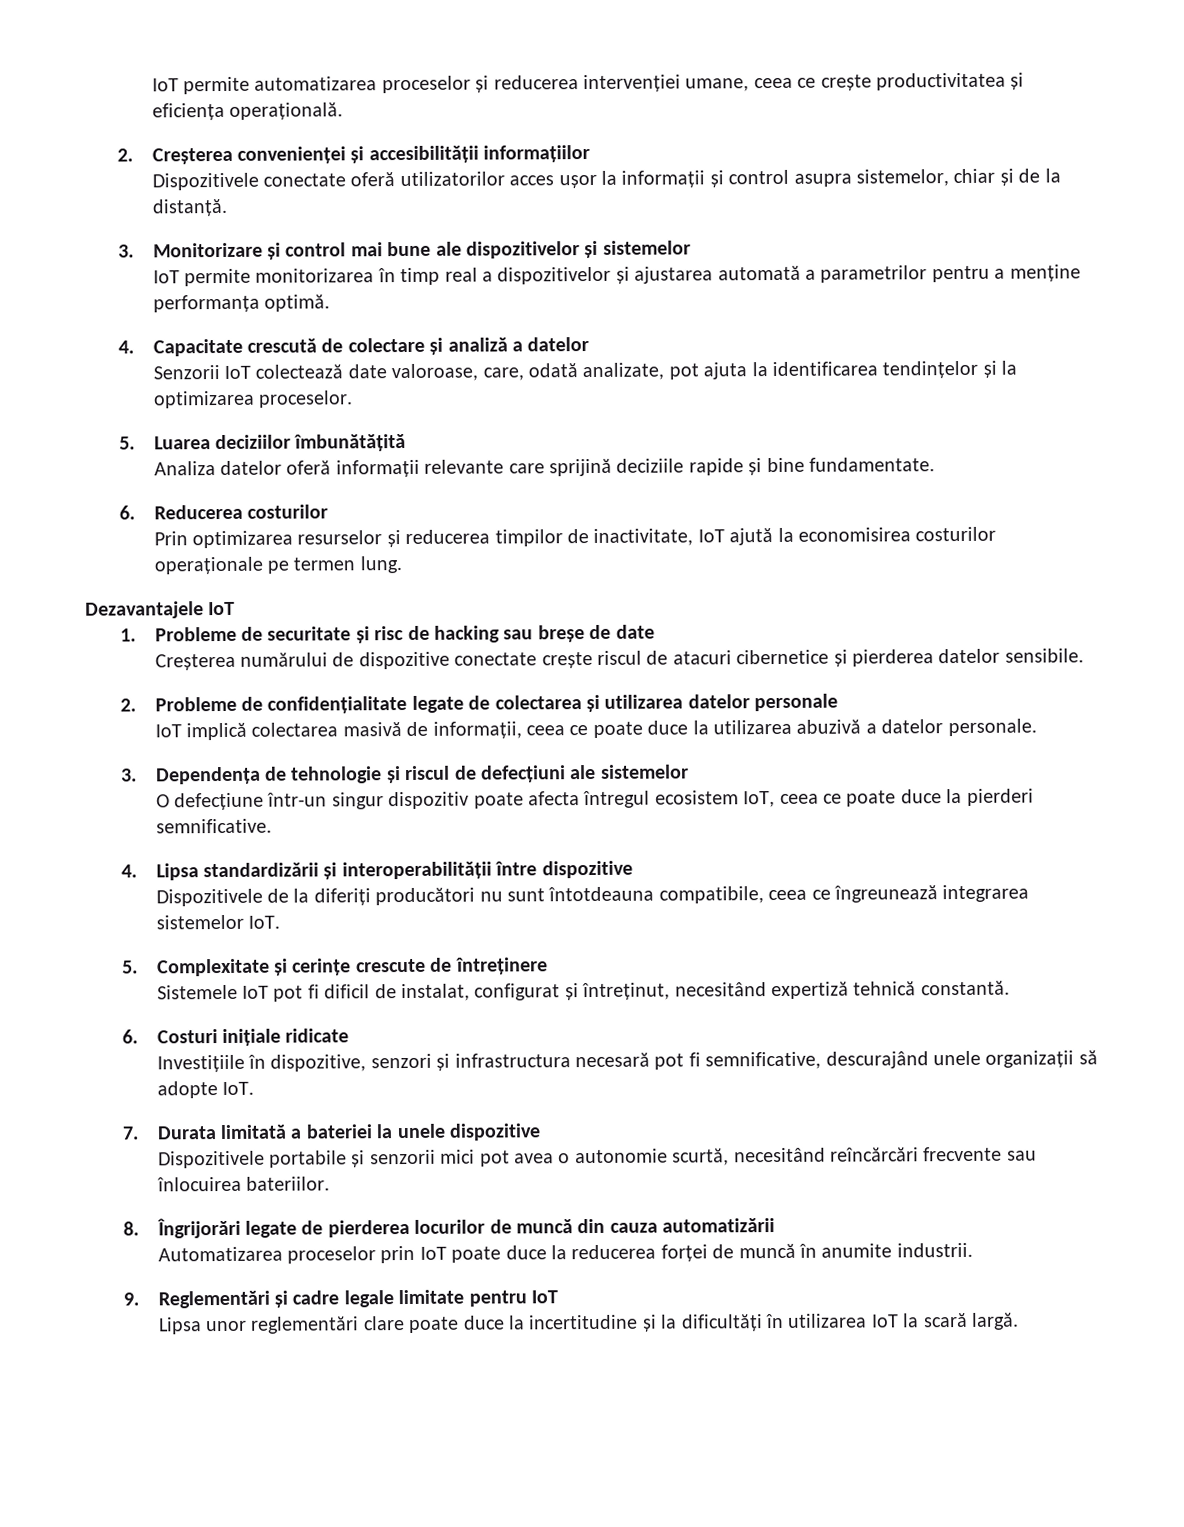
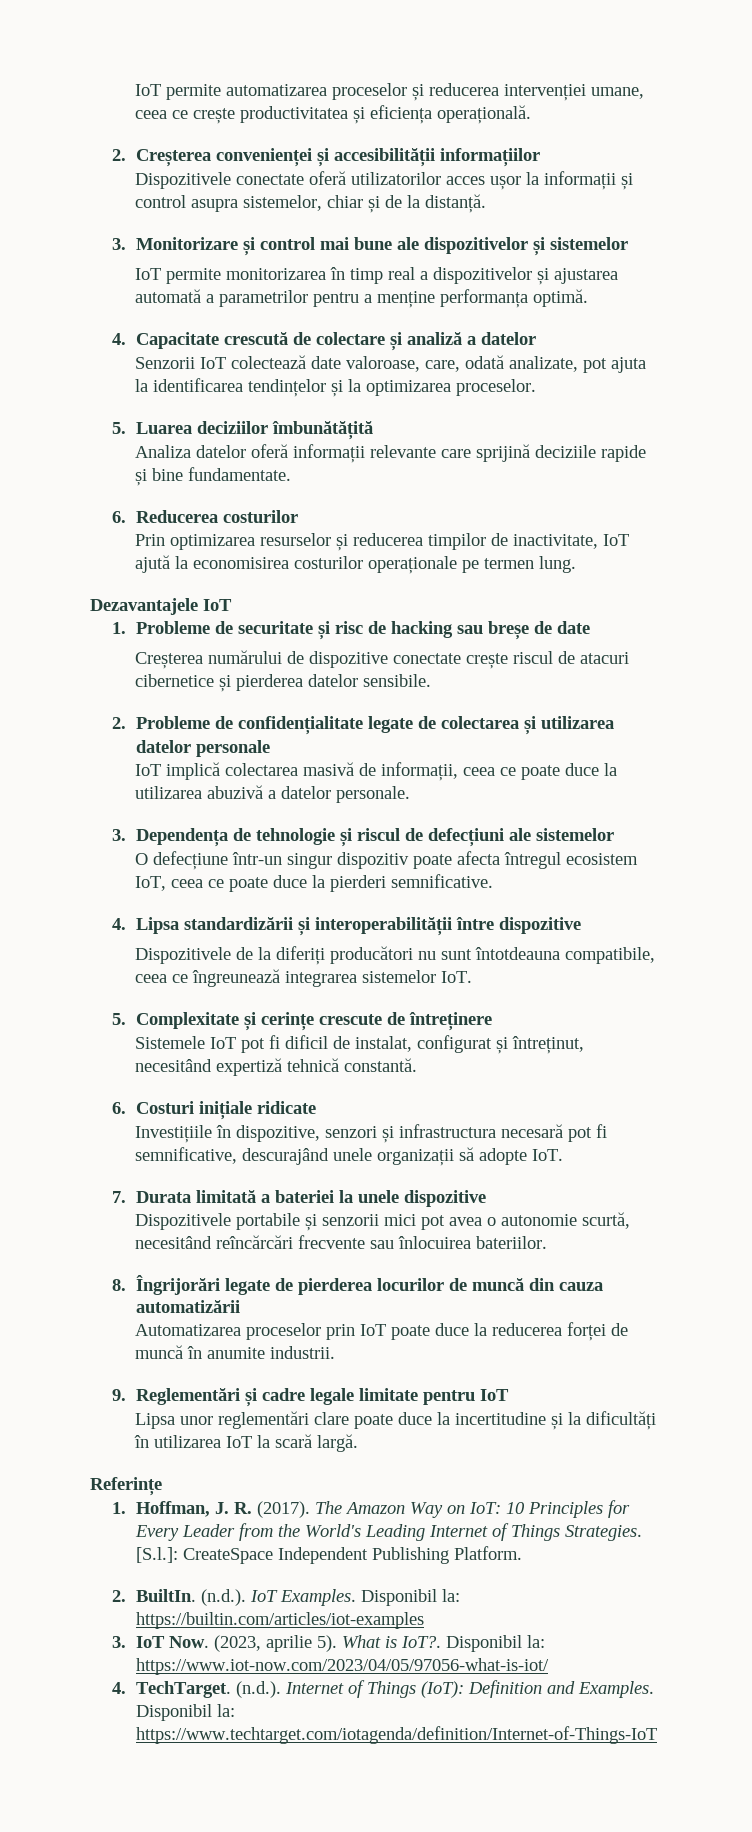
(1020, 1321) none -> [90,1477,162,1496] [112,1500,630,1518] [134,1523,642,1541] [135,1546,522,1564] [112,1589,460,1606] [135,1612,424,1629] [112,1635,545,1652] [135,1658,549,1675] [112,1680,654,1698] [135,1704,235,1721] [135,1726,657,1744] // Referințe // 1. Hoffman, J. R. (2017). The Amazon Way on IoT: 10 Principles for Every Leader from the World's Leading Internet of Things Strategies. [S.l.]: CreateSpace Independent Publishing Platform. // 2. BuiltIn. (n.d.). IoT Examples. Disponibil la: https://builtin.com/articles/iot-examples // 3. IoT Now. (2023, aprilie 5). What is IoT?. Disponibil la: https://www.iot-now.com/2023/04/05/97056-what-is-iot/ // 4. TechTarget. (n.d.). Internet of Things (IoT): Definition and Examples. Disponibil la: https://www.techtarget.com/iotagenda/definition/Internet-of-Things-IoT

